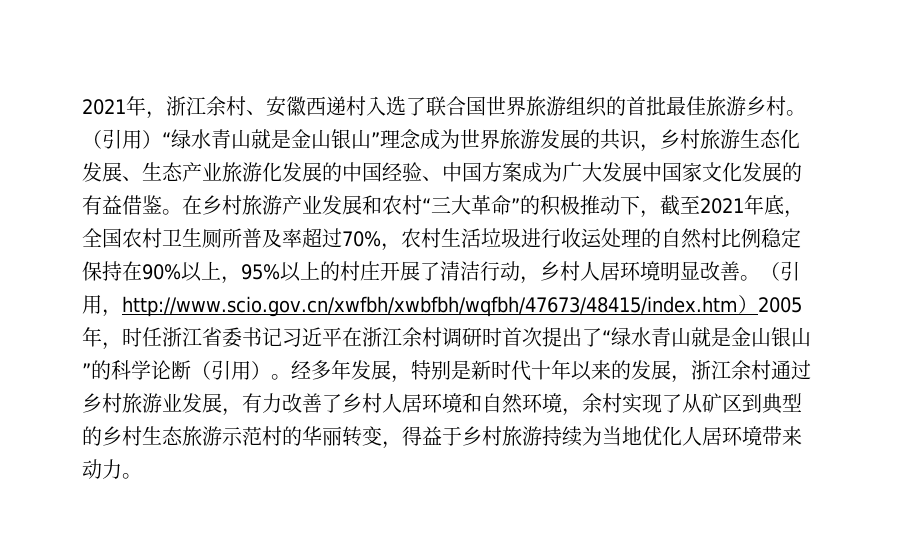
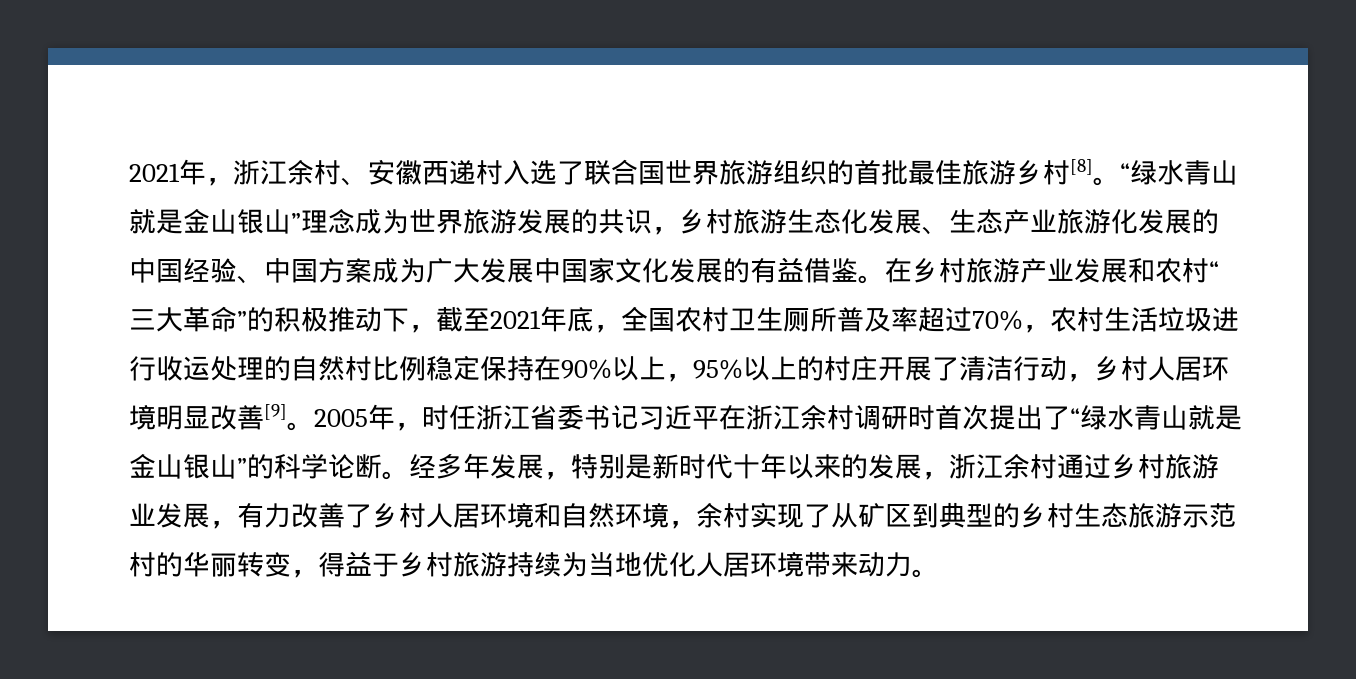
[786,110,806,116] [82,129,162,149] 。（引用） -> [1070,159,1093,175] [1093,177,1120,186] [8]。
[740,261,800,281] [82,295,758,317] 。（引用，http://www.scio.gov.cn/xwfbh/xwbfbh/wqfbh/47673/48415/index.htm） -> [264,404,287,420] [287,422,314,431] [9]。
[191,360,271,380] （引用） -> (382, 466) none

